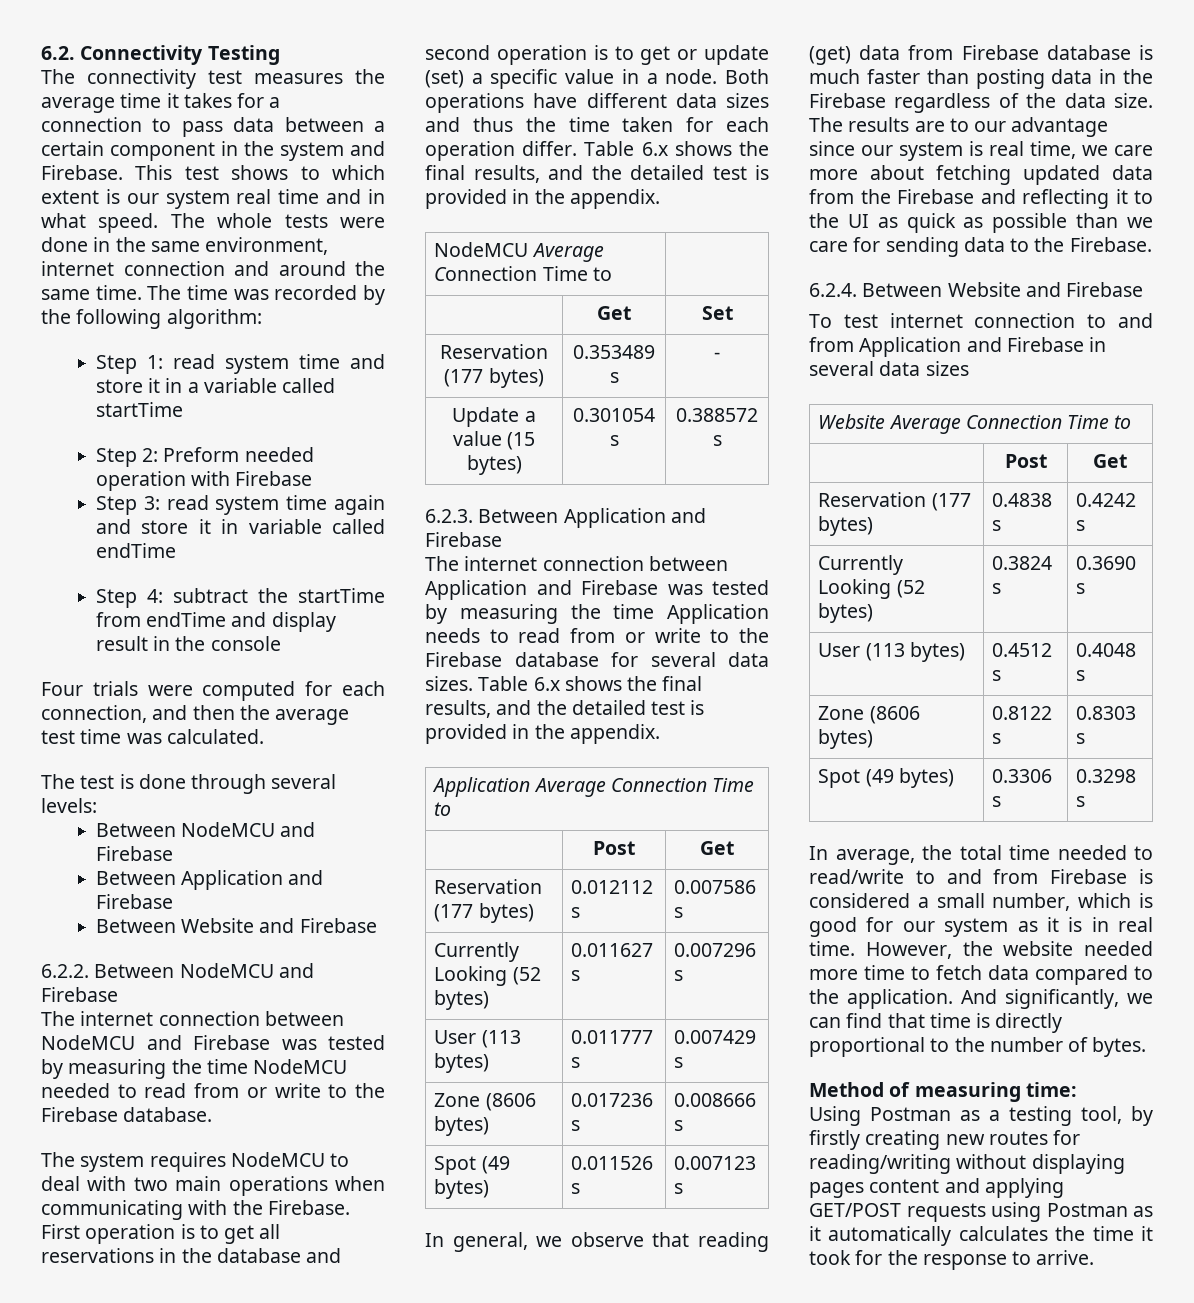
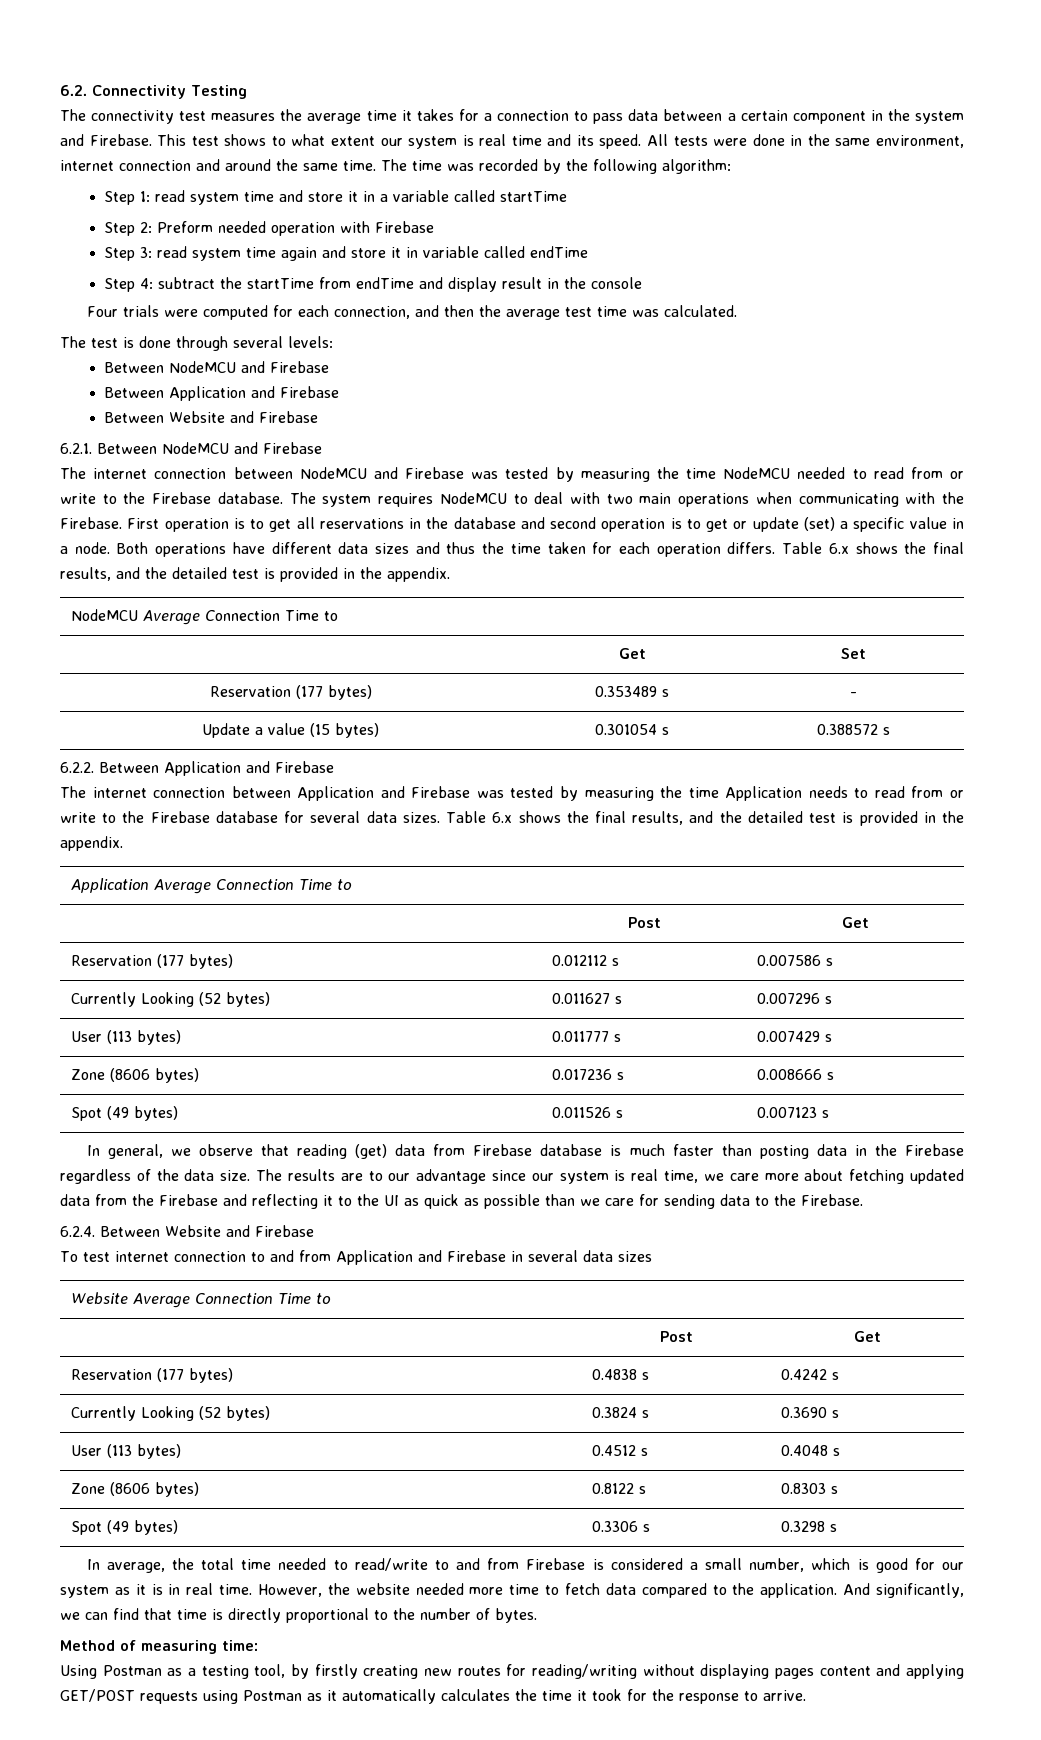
[332,165,385,180] [41,189,230,209] which extent is our system -> [291,134,474,149] what extent our system is
[368,189,385,204] [41,213,273,233] in what speed. The whole -> [576,134,669,149] its speed. All
[41,964,89,978] 6.2.2. -> [60,443,92,454] 6.2.1.
(213, 1114) // -> (283, 498) none
[522,141,578,156] differ. -> [727,542,776,554] differs.
[425,509,473,523] 6.2.3. -> [60,762,94,773] 6.2.2.

